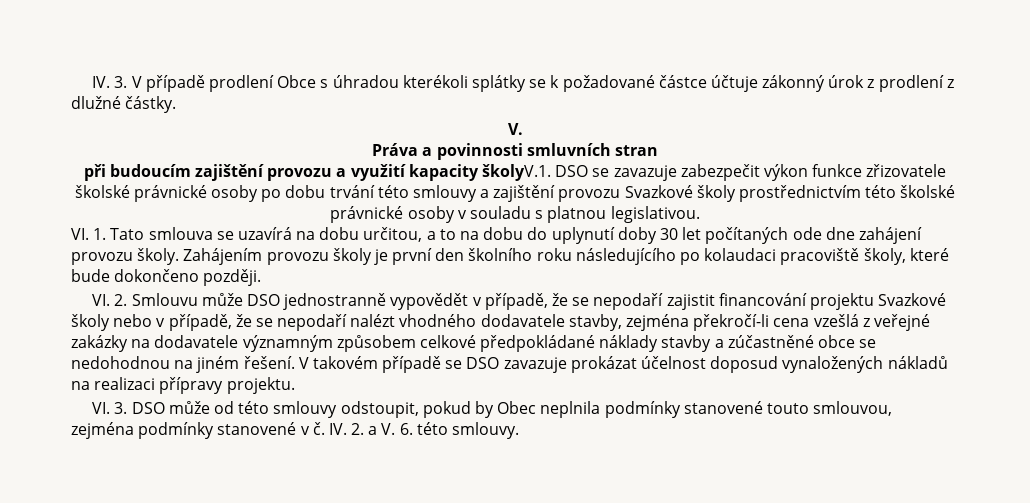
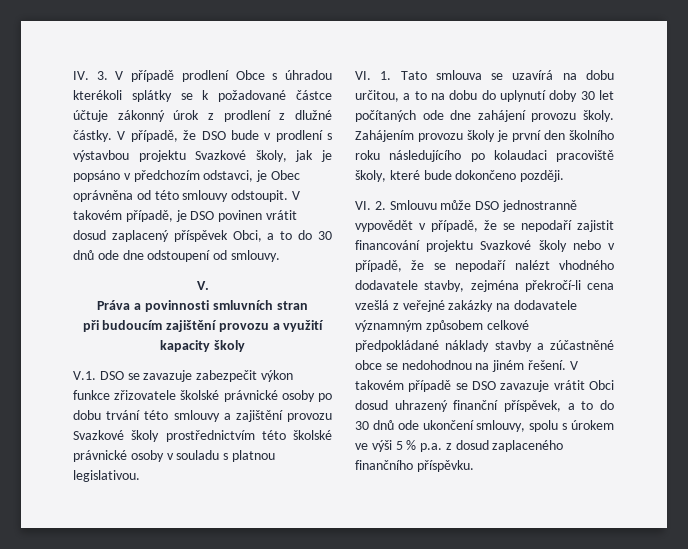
(177, 104) none -> [117,130,332,142] [73,150,332,162] [73,170,300,182] [73,190,300,202] [73,210,297,222] [73,230,332,242] [73,250,280,262] V případě, že DSO bude v prodlení s výstavbou projektu Svazkové školy, jak je popsáno v předchozím odstavci, je Obec oprávněna od této smlouvy odstoupit. V takovém případě, je DSO povinen vrátit dosud zaplacený příspěvek Obci, a to do 30 dnů ode dne odstoupení od smlouvy.
[482,164,551,181] školyV.1. -> [213,340,245,352] [73,371,96,380] školy // V.1.
[570,356,948,373] [71,377,295,394] [92,401,893,418] [71,422,520,439] prokázat účelnost doposud vynaložených nákladů na realizaci přípravy projektu. // VI. 3. DSO může od této smlouvy odstoupit, pokud by Obec neplnila podmínky stanovené touto smlouvou, zejména podmínky stanovené v č. IV. 2. a V. 6. této smlouvy. -> [553,380,614,390] [355,400,614,412] [355,420,614,432] [355,440,564,452] [355,460,474,472] vrátit Obci dosud uhrazený finanční příspěvek, a to do 30 dnů ode ukončení smlouvy, spolu s úrokem ve výši 5 % p.a. z dosud zaplaceného finančního příspěvku.

